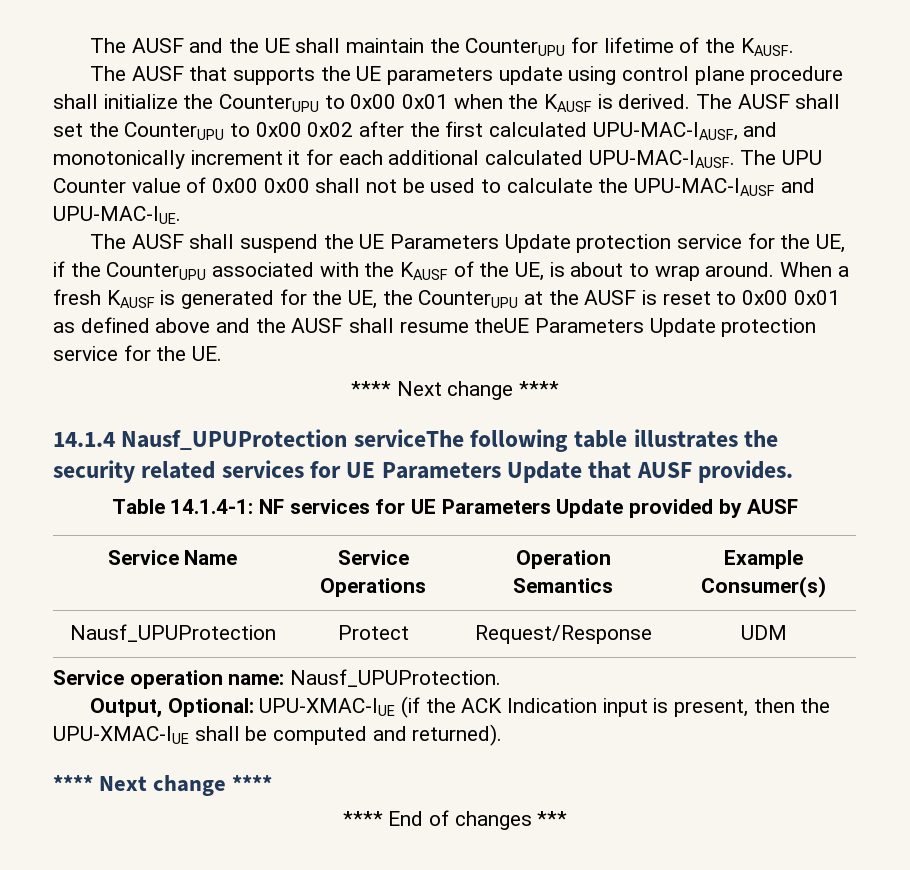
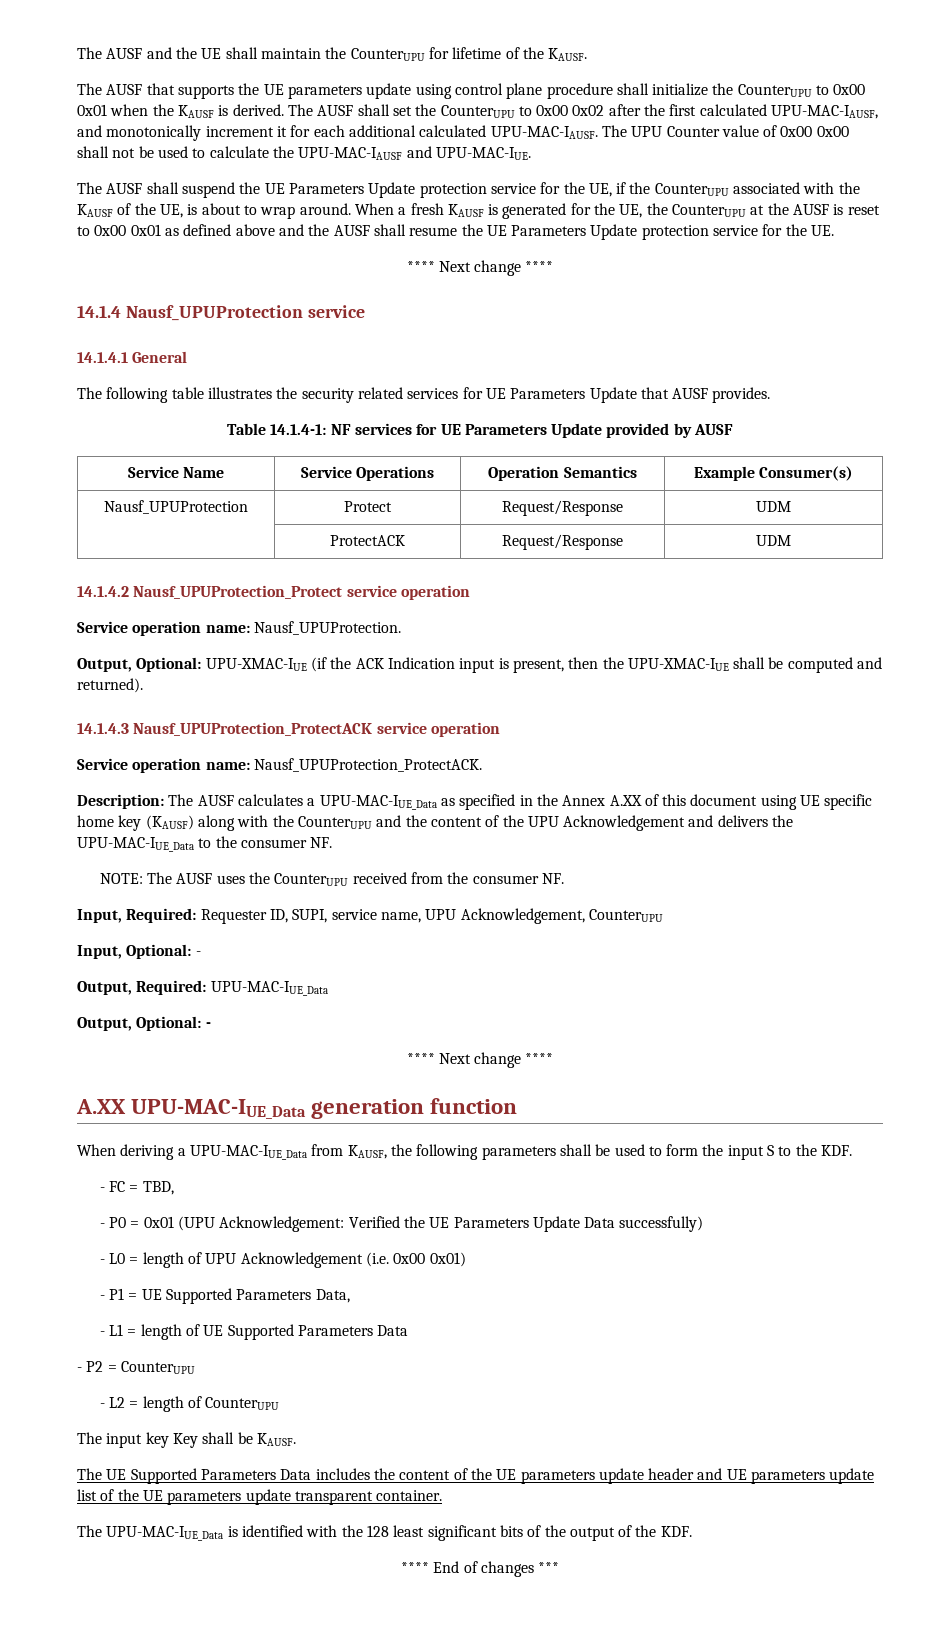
[474,318,530,333] theUE -> [461,224,507,236] the UE
[353,429,464,447] serviceThe -> [307,305,365,318] [77,351,188,363] [77,387,102,399] service // 14.1.4.1 General // The
(787, 632) none -> [330,535,405,546] [502,534,623,550] [756,535,791,546] [77,585,470,600] // | ProtectACK | Request/Response | UDM // 14.1.4.2 Nausf_UPUProtection_Protect service operation
[53,775,273,796] **** Next change **** -> [77,722,500,737] [77,758,482,773] [77,794,873,810] [77,815,794,831] [77,836,333,852] [99,872,564,886] [77,908,663,924] [77,944,201,959] [77,980,328,996] [77,1016,211,1031] [406,1052,554,1068] [76,1098,518,1119] [77,1144,853,1160] [99,1181,174,1195] [99,1216,704,1232] [99,1252,466,1268] [99,1288,350,1304] [99,1324,409,1340] [77,1361,195,1374] [99,1396,280,1412] [77,1432,296,1448] [77,1468,875,1484] [77,1489,443,1505] [77,1525,692,1541] 14.1.4.3 Nausf_UPUProtection_ProtectACK service operation // Service operation name: Nausf_UPUProtection_ProtectACK. // Description: The AUSF calculates a UPU-MAC-IUE_Data as specified in the Annex A.XX of this document using UE specific home key (KAUSF) along with the CounterUPU and the content of the UPU Acknowledgement and delivers the UPU-MAC-IUE_Data to the consumer NF. // NOTE: The AUSF uses the CounterUPU received from the consumer NF. // Input, Required: Requester ID, SUPI, service name, UPU Acknowledgement, CounterUPU // Input, Optional: - // Output, Required: UPU-MAC-IUE_Data // Output, Optional: - // **** Next change **** // A.XX UPU-MAC-IUE_Data generation function // When deriving a UPU-MAC-IUE_Data from KAUSF, the following parameters shall be used to form the input S to the KDF. // - FC = TBD, // - P0 = 0x01 (UPU Acknowledgement: Verified the UE Parameters Update Data successfully) // - L0 = length of UPU Acknowledgement (i.e. 0x00 0x01) // - P1 = UE Supported Parameters Data, // - L1 = length of UE Supported Parameters Data // - P2 = CounterUPU // - L2 = length of CounterUPU // The input key Key shall be KAUSF. // The UE Supported Parameters Data includes the content of the UE parameters update header and UE parameters update list of the UE parameters update transparent container. // The UPU-MAC-IUE_Data is identified with the 128 least significant bits of the output of the KDF.

